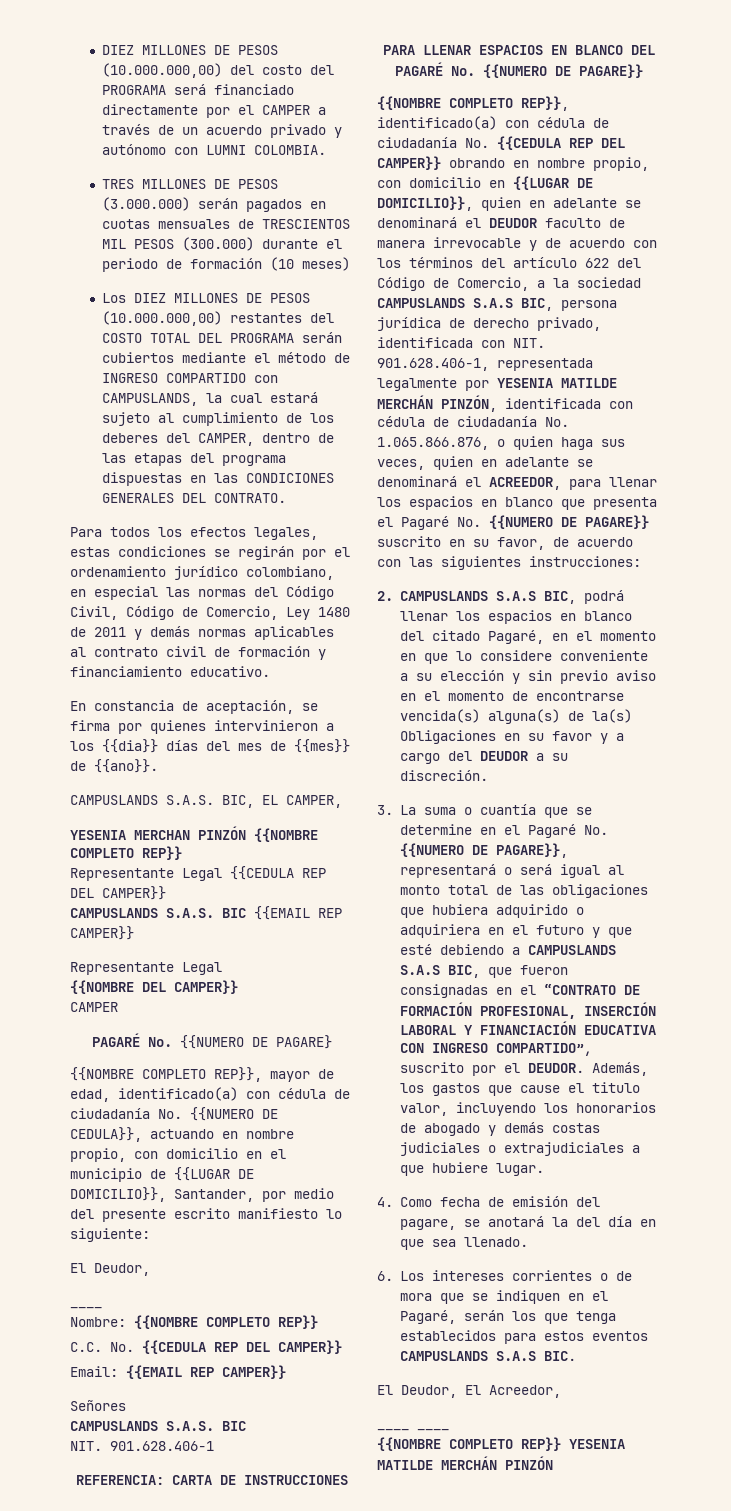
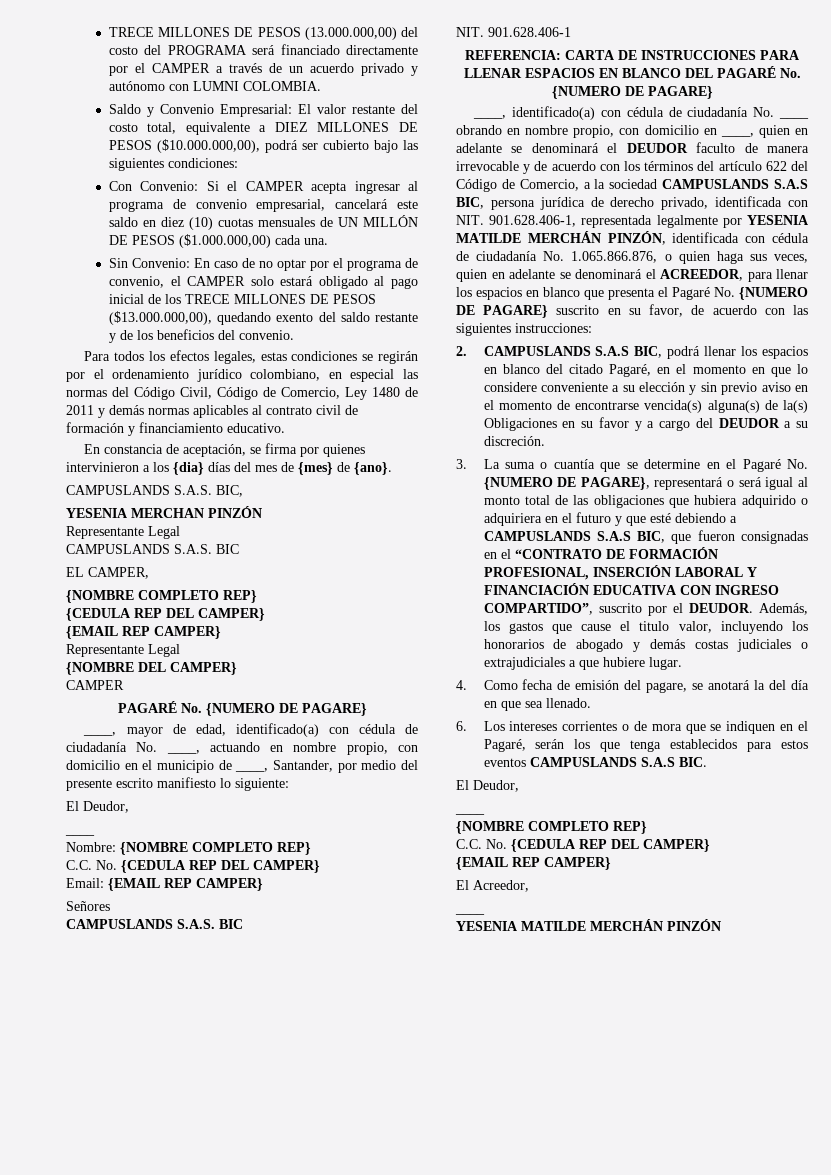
[102,45,279,55] [102,63,223,78] DIEZ MILLONES DE PESOS (10.000.000,00) -> [108,27,397,40] TRECE MILLONES DE PESOS (13.000.000,00)
[102,179,279,189] [102,197,327,212] [102,219,351,229] [102,237,343,251] [102,257,351,272] [102,293,311,303] [102,311,335,326] [102,332,343,343] [102,352,351,363] [102,373,279,383] [102,392,319,406] [102,412,335,426] [102,433,335,446] [102,453,287,466] [102,472,335,486] [102,493,287,503] TRES MILLONES DE PESOS (3.000.000) serán pagados en cuotas mensuales de TRESCIENTOS MIL PESOS (300.000) durante el periodo de formación (10 meses) // Los DIEZ MILLONES DE PESOS (10.000.000,00) restantes del COSTO TOTAL DEL PROGRAMA serán cubiertos mediante el método de INGRESO COMPARTIDO con CAMPUSLANDS, la cual estará sujeto al cumplimiento de los deberes del CAMPER, dentro de las etapas del programa dispuestas en las CONDICIONES GENERALES DEL CONTRATO. -> [108,104,418,117] [108,122,418,135] [108,139,418,153] [108,158,238,171] [108,181,418,194] [108,199,418,212] [108,215,419,230] [108,234,328,248] [108,258,418,271] [108,276,418,289] [108,294,376,304] [108,311,418,325] [108,329,294,343] Saldo y Convenio Empresarial: El valor restante del costo total, equivalente a DIEZ MILLONES DE PESOS ($10.000.000,00), podrá ser cubierto bajo las siguientes condiciones: // Con Convenio: Si el CAMPER acepta ingresar al programa de convenio empresarial, cancelará este saldo en diez (10) cuotas mensuales de UN MILLÓN DE PESOS ($1.000.000,00) cada una. // Sin Convenio: En caso de no optar por el programa de convenio, el CAMPER solo estará obligado al pago inicial de los TRECE MILLONES DE PESOS ($13.000.000,00), quedando exento del saldo restante y de los beneficios del convenio.
[102,739,158,753] {{dia}} -> [173,462,204,475] {dia}
[294,739,350,753] [70,759,158,773] {{mes}} de {{ano}}. -> [298,462,392,475] {mes} de {ano}.
[262,795,342,808] EL CAMPER, -> (243, 491) none
[254,828,318,842] [70,846,182,860] [70,866,326,881] [70,886,166,900] [70,906,342,920] [70,926,134,940] [70,962,222,975] [70,980,238,994] {{NOMBRE COMPLETO REP}} // Representante Legal {{CEDULA REP DEL CAMPER}} // CAMPUSLANDS S.A.S. BIC {{EMAIL REP CAMPER}} // Representante Legal // {{NOMBRE DEL CAMPER}} -> [66,526,180,539] [66,544,239,554] [66,567,149,579] [66,590,257,603] [66,608,265,621] [66,626,221,639] [66,644,180,657] [66,662,237,675] // Representante Legal // CAMPUSLANDS S.A.S. BIC // EL CAMPER, // {NOMBRE COMPLETO REP} // {CEDULA REP DEL CAMPER} // {EMAIL REP CAMPER} // Representante Legal // {NOMBRE DEL CAMPER}
[180,1035,332,1049] [70,1067,262,1082] {{NUMERO DE PAGARE} // {{NOMBRE COMPLETO REP}}, -> [205,703,367,716] [83,732,117,736] {NUMERO DE PAGARE} // ____,
[190,1107,278,1121] [70,1127,142,1142] {{NUMERO DE CEDULA}}, -> [166,750,200,754] ____,
[174,1167,254,1181] [70,1187,166,1202] {{LUGAR DE DOMICILIO}}, -> [235,768,269,772] ____,
[134,1315,318,1329] [70,1340,342,1354] {{NOMBRE COMPLETO REP}} // C.C. No. {{CEDULA REP DEL CAMPER}} -> [120,842,311,855] [66,860,320,873] {NOMBRE COMPLETO REP} // C.C. No. {CEDULA REP DEL CAMPER}
[126,1365,286,1379] {{EMAIL REP CAMPER}} -> [108,878,263,891] {EMAIL REP CAMPER}
[483,64,643,78] [377,96,569,111] [377,116,609,130] [377,136,625,150] [377,156,441,170] {{NUMERO DE PAGARE}} // {{NOMBRE COMPLETO REP}}, identificado(a) con cédula de ciudadanía No. {{CEDULA REP DEL CAMPER}} -> [551,86,713,99] [473,106,775,120] [779,117,809,119] {NUMERO DE PAGARE} // ____, identificado(a) con cédula de ciudadanía No. ____
[513,176,593,190] [377,196,473,211] {{LUGAR DE DOMICILIO}}, -> [720,133,754,137] ____,
[489,515,649,529] {{NUMERO DE PAGARE}} -> [739,287,808,300] [456,305,549,318] {NUMERO DE PAGARE}
[399,843,568,858] {{NUMERO DE PAGARE}}, -> [483,477,650,490] {NUMERO DE PAGARE},
(457, 1391) none -> [455,813,485,815] [456,821,647,834] [456,839,710,852] [456,857,611,870] // ____ // {NOMBRE COMPLETO REP} // C.C. No. {CEDULA REP DEL CAMPER} // {EMAIL REP CAMPER} //
[417,1429,449,1431] [377,1437,561,1451] ____ // {{NOMBRE COMPLETO REP}} -> (485, 914) //

